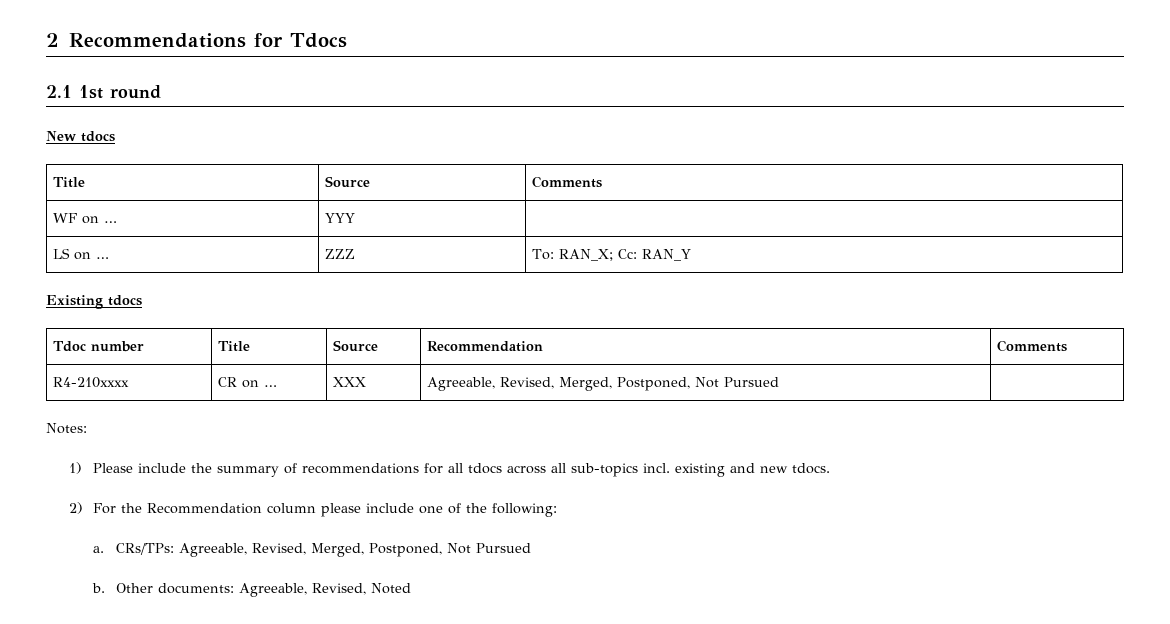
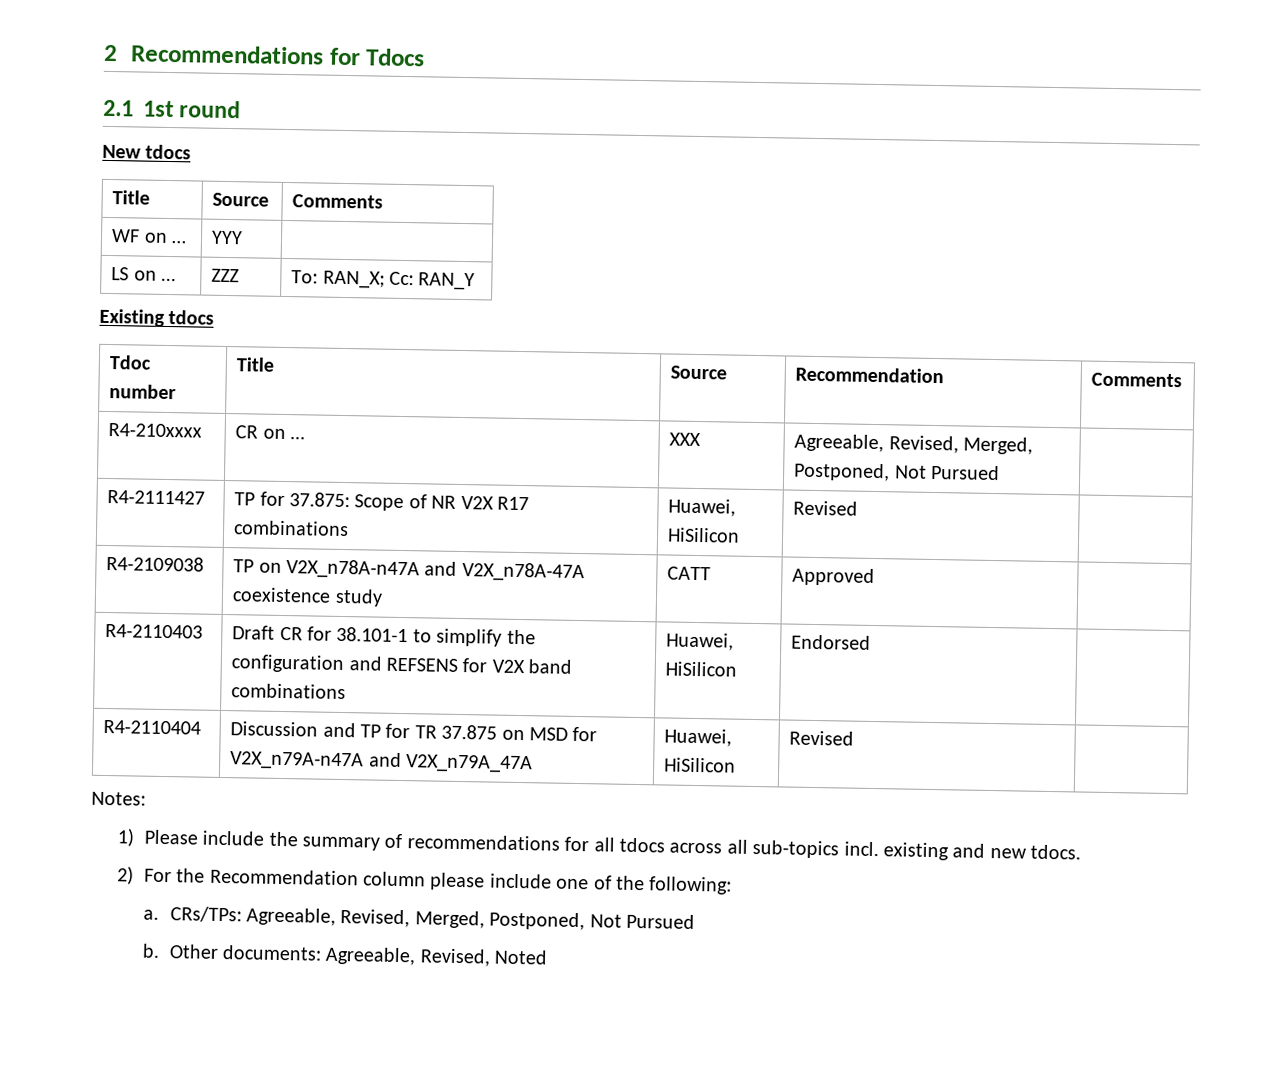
(780, 382) none -> [107,490,206,505] [234,491,530,512] [234,520,350,537] [668,498,737,517] [667,527,741,543] [793,500,859,516] [106,555,205,572] [233,559,585,583] [232,587,383,607] [667,566,712,581] [792,567,876,587] [105,623,204,639] [232,625,536,647] [231,654,573,674] [231,683,347,700] [666,632,735,651] [665,661,738,677] [791,634,872,650] [103,719,202,735] [230,721,598,742] [230,751,534,774] [664,728,733,747] [664,757,737,773] [789,730,855,746] // R4-2111427 | TP for 37.875: Scope of NR V2X R17 combinations | Huawei, HiSilicon | Revised | // R4-2109038 | TP on V2X_n78A-n47A and V2X_n78A-47A coexistence study | CATT | Approved | // R4-2110403 | Draft CR for 38.101-1 to simplify the configuration and REFSENS for V2X band combinations | Huawei, HiSilicon | Endorsed | // R4-2110404 | Discussion and TP for TR 37.875 on MSD for V2X_n79A-n47A and V2X_n79A_47A | Huawei, HiSilicon | Revised |

